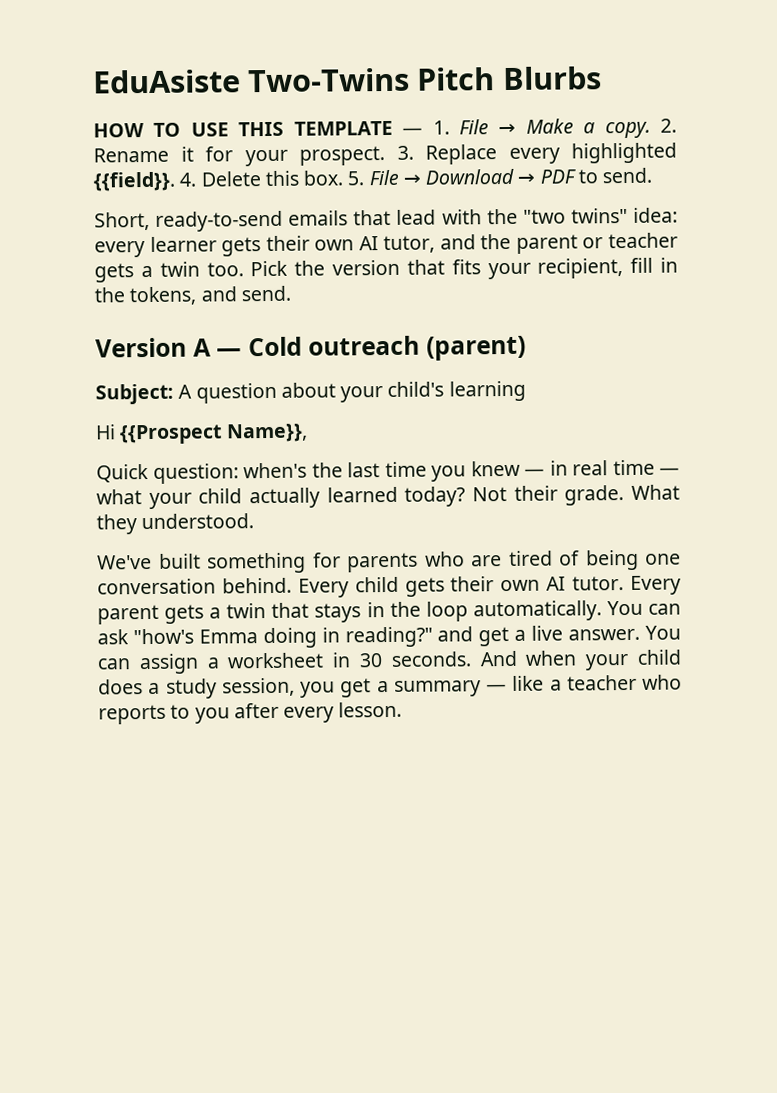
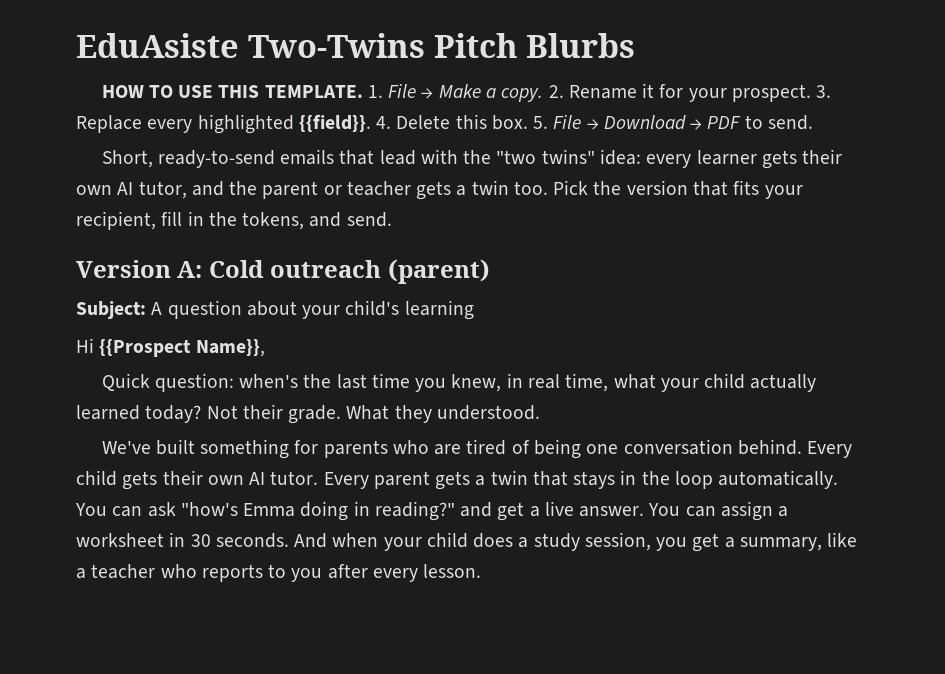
[293,120,424,136] TEMPLATE — -> [264,85,363,98] TEMPLATE.
[192,338,243,357] A — -> [177,261,203,278] A:
[470,459,680,477] knew — in real time — -> [451,373,609,392] knew, in real time,
[393,680,507,697] summary — -> [739,537,822,551] summary,

